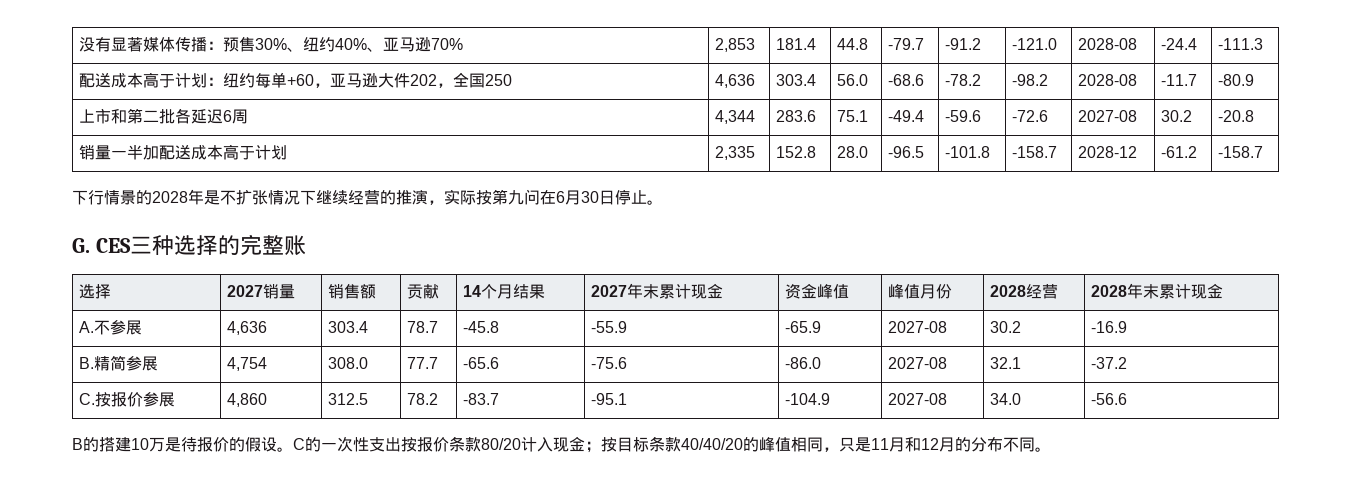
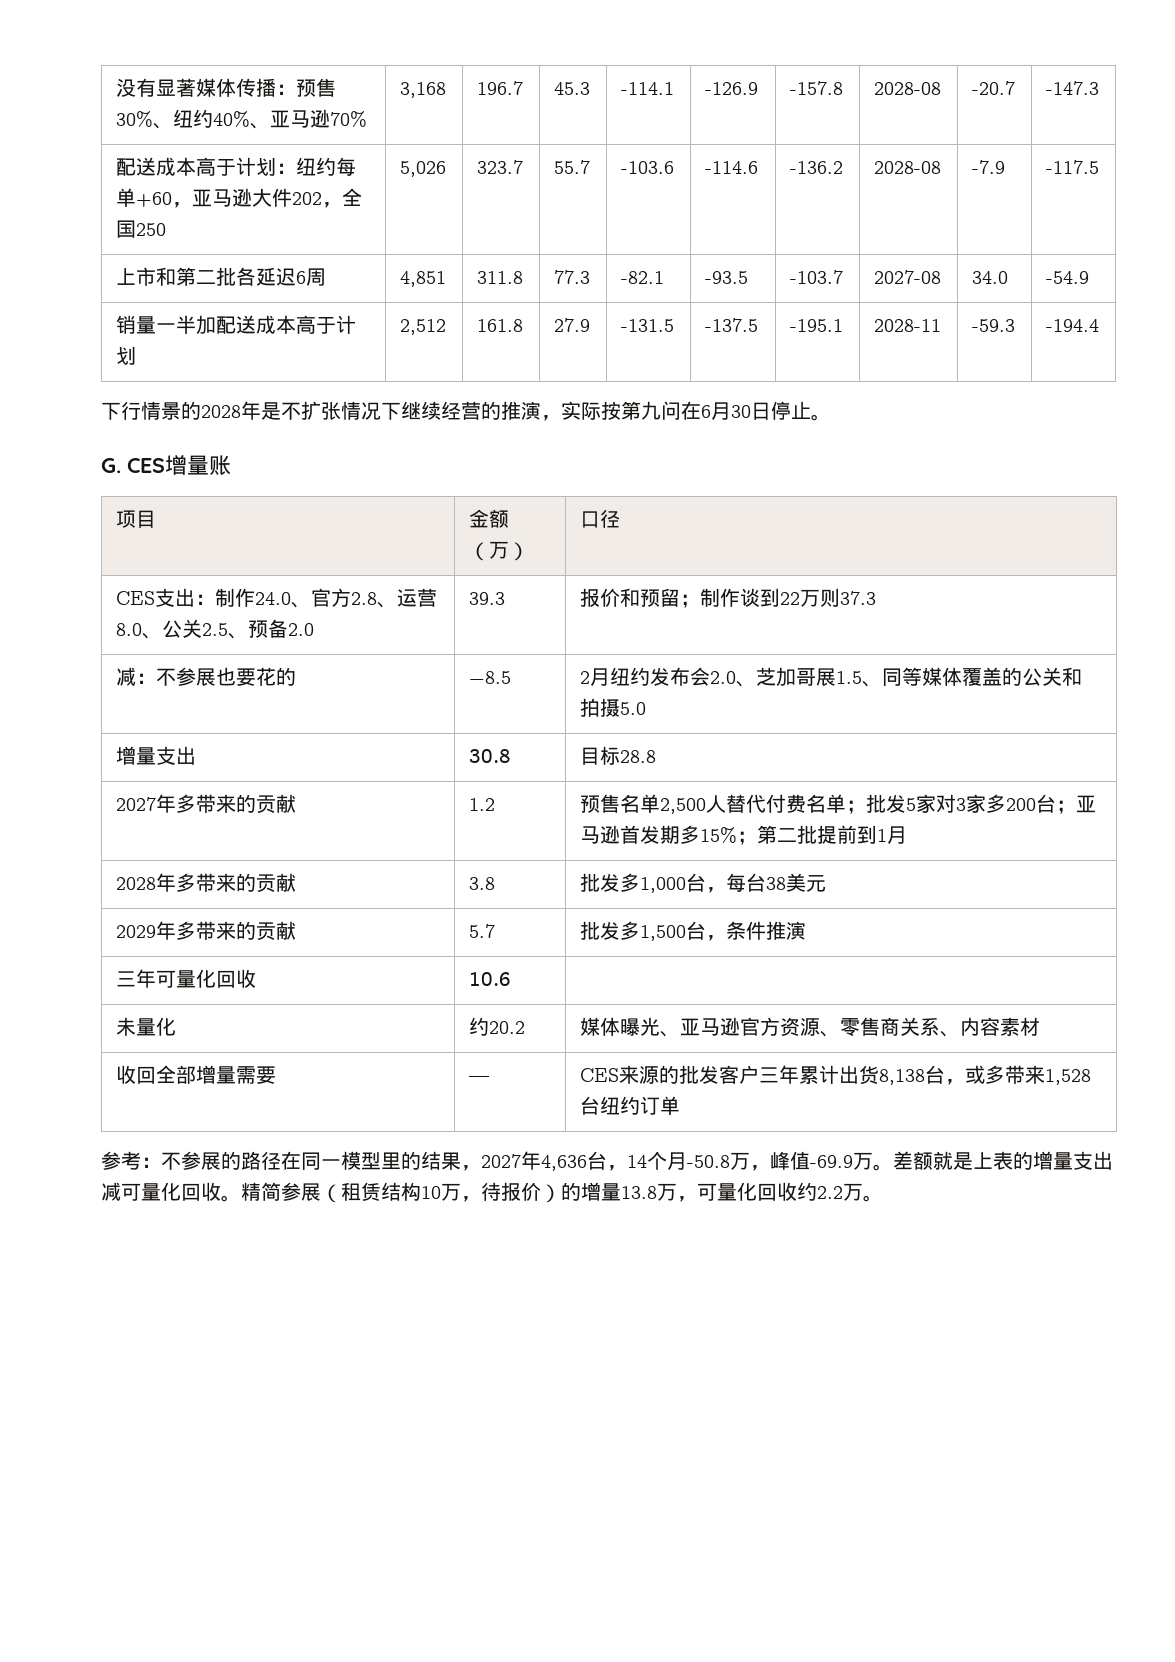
[714,38,755,52] [775,38,816,50] [836,38,868,50] [887,38,924,50] [944,38,981,50] [1011,38,1057,50] [1077,38,1137,50] [1160,38,1197,50] [1217,38,1263,50] 2,853 | 181.4 | 44.8 | -79.7 | -91.2 | -121.0 | 2028-08 | -24.4 | -111.3 -> [400,82,447,98] [477,81,524,95] [554,82,591,95] [621,82,675,95] [705,82,759,95] [790,81,844,95] [874,82,942,95] [972,81,1016,95] [1046,81,1100,95] 3,168 | 196.7 | 45.3 | -114.1 | -126.9 | -157.8 | 2028-08 | -20.7 | -147.3
[714,74,755,88] [775,74,816,86] [836,74,868,86] [887,74,924,86] [944,74,981,86] [1011,74,1048,86] [1077,74,1137,86] [1160,74,1197,86] [1217,74,1254,86] 4,636 | 303.4 | 56.0 | -68.6 | -78.2 | -98.2 | 2028-08 | -11.7 | -80.9 -> [400,161,447,177] [477,160,524,174] [554,160,591,174] [621,161,675,174] [705,161,759,174] [790,161,844,174] [874,161,942,174] [972,160,1006,174] [1046,160,1100,174] 5,026 | 323.7 | 55.7 | -103.6 | -114.6 | -136.2 | 2028-08 | -7.9 | -117.5
[714,110,755,124] [775,110,816,122] [836,110,868,122] [887,110,924,122] [944,110,981,122] [1011,110,1048,122] [1077,110,1137,122] [1160,110,1192,122] [1217,110,1254,122] 4,344 | 283.6 | 75.1 | -49.4 | -59.6 | -72.6 | 2027-08 | 30.2 | -20.8 -> [400,271,447,287] [477,271,524,284] [554,270,591,284] [621,271,665,284] [705,271,749,284] [790,270,844,284] [874,270,942,284] [972,271,1009,284] [1046,271,1090,284] 4,851 | 311.8 | 77.3 | -82.1 | -93.5 | -103.7 | 2027-08 | 34.0 | -54.9
[714,146,755,160] [775,146,816,158] [836,146,868,158] [887,146,924,158] [944,146,990,158] [1011,146,1057,158] [1077,146,1137,158] [1160,146,1197,158] [1217,146,1263,158] 2,335 | 152.8 | 28.0 | -96.5 | -101.8 | -158.7 | 2028-12 | -61.2 | -158.7 -> [400,319,447,335] [477,319,524,332] [554,318,591,332] [621,319,675,332] [705,318,759,332] [790,319,844,332] [874,319,942,332] [972,319,1016,332] [1046,319,1100,332] 2,512 | 161.8 | 27.9 | -131.5 | -137.5 | -195.1 | 2028-11 | -59.3 | -194.4
[129,234,306,256] [78,284,111,299] [226,284,295,299] [327,283,376,299] [406,284,439,299] [462,284,545,299] [590,283,723,299] [784,284,849,299] [887,284,952,299] [989,284,1058,299] [1090,283,1223,299] [78,320,142,335] [226,321,267,335] [327,321,368,333] [406,321,438,333] [462,321,499,333] [590,321,627,333] [784,321,821,333] [887,321,947,333] [989,321,1021,333] [1090,321,1127,333] [78,355,158,371] [226,357,267,371] [327,357,368,369] [406,357,438,369] [462,357,499,369] [590,357,627,369] [784,357,821,369] [887,357,947,369] [989,357,1021,369] [1090,357,1127,369] [78,392,175,407] [226,393,267,407] [327,393,368,405] [406,393,438,405] [462,393,499,405] [590,393,627,405] [784,393,830,405] [887,393,947,405] [989,393,1021,405] [1090,393,1127,405] [72,436,1035,453] 三种选择的完整账 // 选择 | 2027销量 | 销售额 | 贡献 | 14个月结果 | 2027年末累计现金 | 资金峰值 | 峰值月份 | 2028经营 | 2028年末累计现金 // A.不参展 | 4,636 | 303.4 | 78.7 | -45.8 | -55.9 | -65.9 | 2027-08 | 30.2 | -16.9 // B.精简参展 | 4,754 | 308.0 | 77.7 | -65.6 | -75.6 | -86.0 | 2027-08 | 32.1 | -37.2 // C.按报价参展 | 4,860 | 312.5 | 78.2 | -83.7 | -95.1 | -104.9 | 2027-08 | 34.0 | -56.6 // B的搭建10万是待报价的假设。C的一次性支出按报价条款80/20计入现金；按目标条款40/40/20的峰值相同，只是11月和12月的分布不同 -> [165,455,231,476] [116,510,157,528] [469,509,510,528] [469,541,530,561] [580,509,621,528] [116,588,438,608] [116,619,315,639] [469,592,506,605] [580,588,877,608] [116,667,297,686] [469,671,512,684] [580,667,1083,687] [580,698,647,717] [116,746,197,765] [469,749,512,763] [580,746,657,765] [116,794,297,814] [469,798,496,811] [580,794,1097,814] [580,825,908,845] [116,873,297,893] [469,877,496,890] [580,873,827,893] [116,921,297,941] [469,924,496,938] [580,921,807,941] [116,969,257,988] [469,972,512,986] [116,1017,177,1036] [469,1017,526,1036] [580,1017,1041,1037] [116,1065,277,1084] [469,1076,490,1082] [580,1065,1092,1085] [580,1096,681,1115] [101,1151,1113,1171] [101,1182,863,1203] 增量账 // 项目 | 金额（万） | 口径 // CES支出：制作24.0、官方2.8、运营8.0、公关2.5、预备2.0 | 39.3 | 报价和预留；制作谈到22万则37.3 // 减：不参展也要花的 | −8.5 | 2月纽约发布会2.0、芝加哥展1.5、同等媒体覆盖的公关和拍摄5.0 // 增量支出 | 30.8 | 目标28.8 // 2027年多带来的贡献 | 1.2 | 预售名单2,500人替代付费名单；批发5家对3家多200台；亚马逊首发期多15%；第二批提前到1月 // 2028年多带来的贡献 | 3.8 | 批发多1,000台，每台38美元 // 2029年多带来的贡献 | 5.7 | 批发多1,500台，条件推演 // 三年可量化回收 | 10.6 | // 未量化 | 约20.2 | 媒体曝光、亚马逊官方资源、零售商关系、内容素材 // 收回全部增量需要 | — | CES来源的批发客户三年累计出货8,138台，或多带来1,528台纽约订单 // 参考：不参展的路径在同一模型里的结果，2027年4,636台，14个月-50.8万，峰值-69.9万。差额就是上表的增量支出减可量化回收。精简参展（租赁结构10万，待报价）的增量13.8万，可量化回收约2.2万

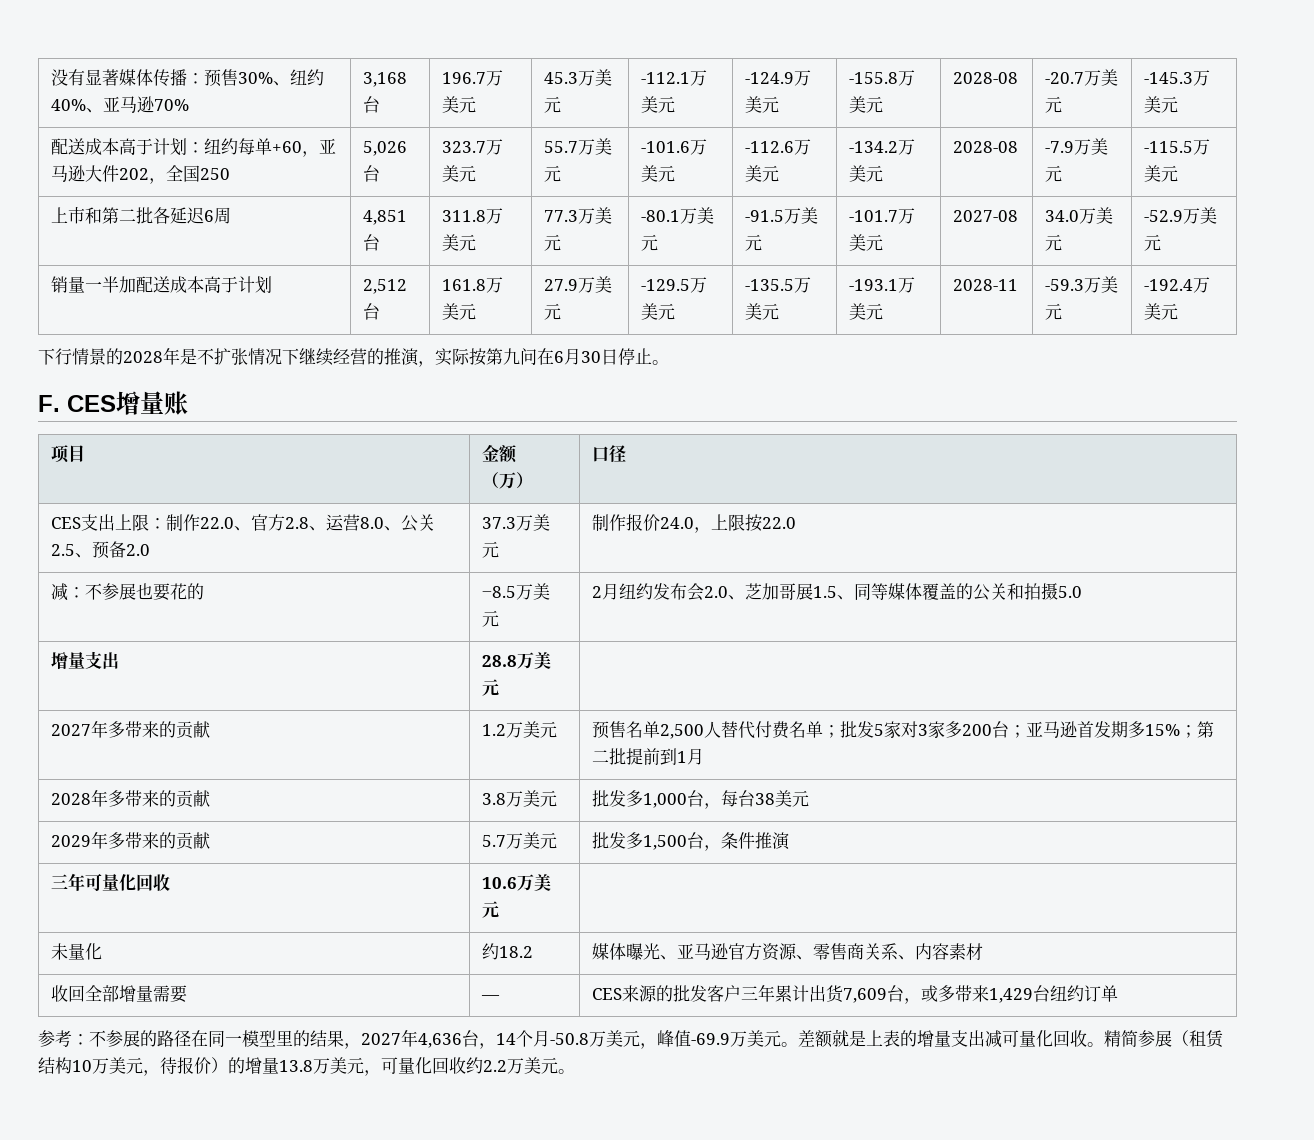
(447, 90) none -> [363,96,381,113] 台
(524, 88) none -> [486,70,504,86] [442,96,477,113] 万美元
[621,82,675,95] [705,82,759,95] [790,81,844,95] [874,82,942,95] [972,81,1016,95] [1046,81,1100,95] | -114.1 | -126.9 | -157.8 | 2028-08 | -20.7 | -147.3 -> [578,69,613,86] [544,96,562,113] [641,70,708,86] [641,96,676,113] [745,70,812,86] [745,96,780,113] [849,70,916,86] [849,96,884,113] [953,72,1019,84] [1045,69,1119,86] [1045,96,1063,113] [1144,70,1211,86] [1144,96,1179,113] 万美元 | -112.1万美元 | -124.9万美元 | -155.8万美元 | 2028-08 | -20.7万美元 | -145.3万美元
(447, 169) none -> [363,165,381,182] 台
(524, 167) none -> [486,139,504,155] [442,165,477,182] 万美元
[621,161,675,174] [705,161,759,174] [790,161,844,174] [874,161,942,174] [972,160,1006,174] [1046,160,1100,174] | -103.6 | -114.6 | -136.2 | 2028-08 | -7.9 | -117.5 -> [578,138,613,155] [544,165,562,182] [641,139,708,155] [641,165,676,182] [745,139,812,155] [745,165,780,182] [849,139,916,155] [849,165,884,182] [953,141,1019,153] [1045,138,1109,155] [1045,165,1063,182] [1144,139,1211,155] [1144,165,1179,182] 万美元 | -101.6万美元 | -112.6万美元 | -134.2万美元 | 2028-08 | -7.9万美元 | -115.5万美元
(447, 279) none -> [363,234,381,251] 台
(524, 277) none -> [486,208,504,224] [442,234,477,251] 万美元
[621,271,665,284] [705,271,749,284] [790,270,844,284] [874,270,942,284] [972,271,1009,284] [1046,271,1090,284] | -82.1 | -93.5 | -103.7 | 2027-08 | 34.0 | -54.9 -> [578,207,613,224] [544,234,562,251] [641,207,715,224] [641,234,659,251] [745,207,819,224] [745,234,763,251] [849,208,916,224] [849,234,884,251] [953,210,1019,222] [1045,207,1114,224] [1045,234,1063,251] [1144,207,1218,224] [1144,234,1162,251] 万美元 | -80.1万美元 | -91.5万美元 | -101.7万美元 | 2027-08 | 34.0万美元 | -52.9万美元
(447, 327) none -> [363,303,381,320] 台
(524, 325) none -> [486,277,504,293] [442,303,477,320] 万美元
[621,319,675,332] [705,318,759,332] [790,319,844,332] [874,319,942,332] [972,319,1016,332] [1046,319,1100,332] | -131.5 | -137.5 | -195.1 | 2028-11 | -59.3 | -194.4 -> [578,276,613,293] [544,303,562,320] [641,277,708,293] [641,303,676,320] [745,277,812,293] [745,303,780,320] [849,277,916,293] [849,303,884,320] [953,279,1019,291] [1045,276,1119,293] [1045,303,1063,320] [1144,277,1211,293] [1144,303,1179,320] 万美元 | -129.5万美元 | -135.5万美元 | -193.1万美元 | 2028-11 | -59.3万美元 | -192.4万美元
[101,458,121,473] G. -> [38,395,60,412] F.
[195,588,292,607] ：制作24.0 -> [115,514,235,531] 上限：制作22.0
[469,592,506,605] [580,588,877,608] 39.3 | 报价和预留；制作谈到22万则37.3 -> [482,514,551,531] [482,541,500,558] [592,514,797,533] 37.3万美元 | 制作报价24.0，上限按22.0
(512, 677) none -> [516,583,551,600] [482,610,500,627] 万美元
[469,749,512,763] [580,746,657,765] 30.8 | 目标28.8 -> [482,652,552,669] [482,679,500,696] 28.8万美元 |
(496, 804) none -> [506,721,558,738] 万美元
(496, 883) none -> [506,790,558,807] 万美元
(496, 931) none -> [506,832,558,849] 万美元
(512, 979) none -> [517,874,552,891] [482,901,500,918] 万美元
[489,1021,526,1034] 20.2 -> [499,946,534,958] 18.2
[879,1069,926,1085] 8,138 -> [843,988,888,1003] 7,609
[1045,1069,1092,1085] 1,528 -> [989,988,1034,1003] 1,429
(750, 1161) none -> [606,1030,640,1047] 美元
(873, 1161) none -> [747,1030,781,1047] 美元
(461, 1192) none -> [109,1057,143,1074] 美元
(677, 1192) none -> [330,1057,364,1074] 美元
(863, 1192) none -> [524,1057,558,1074] 美元

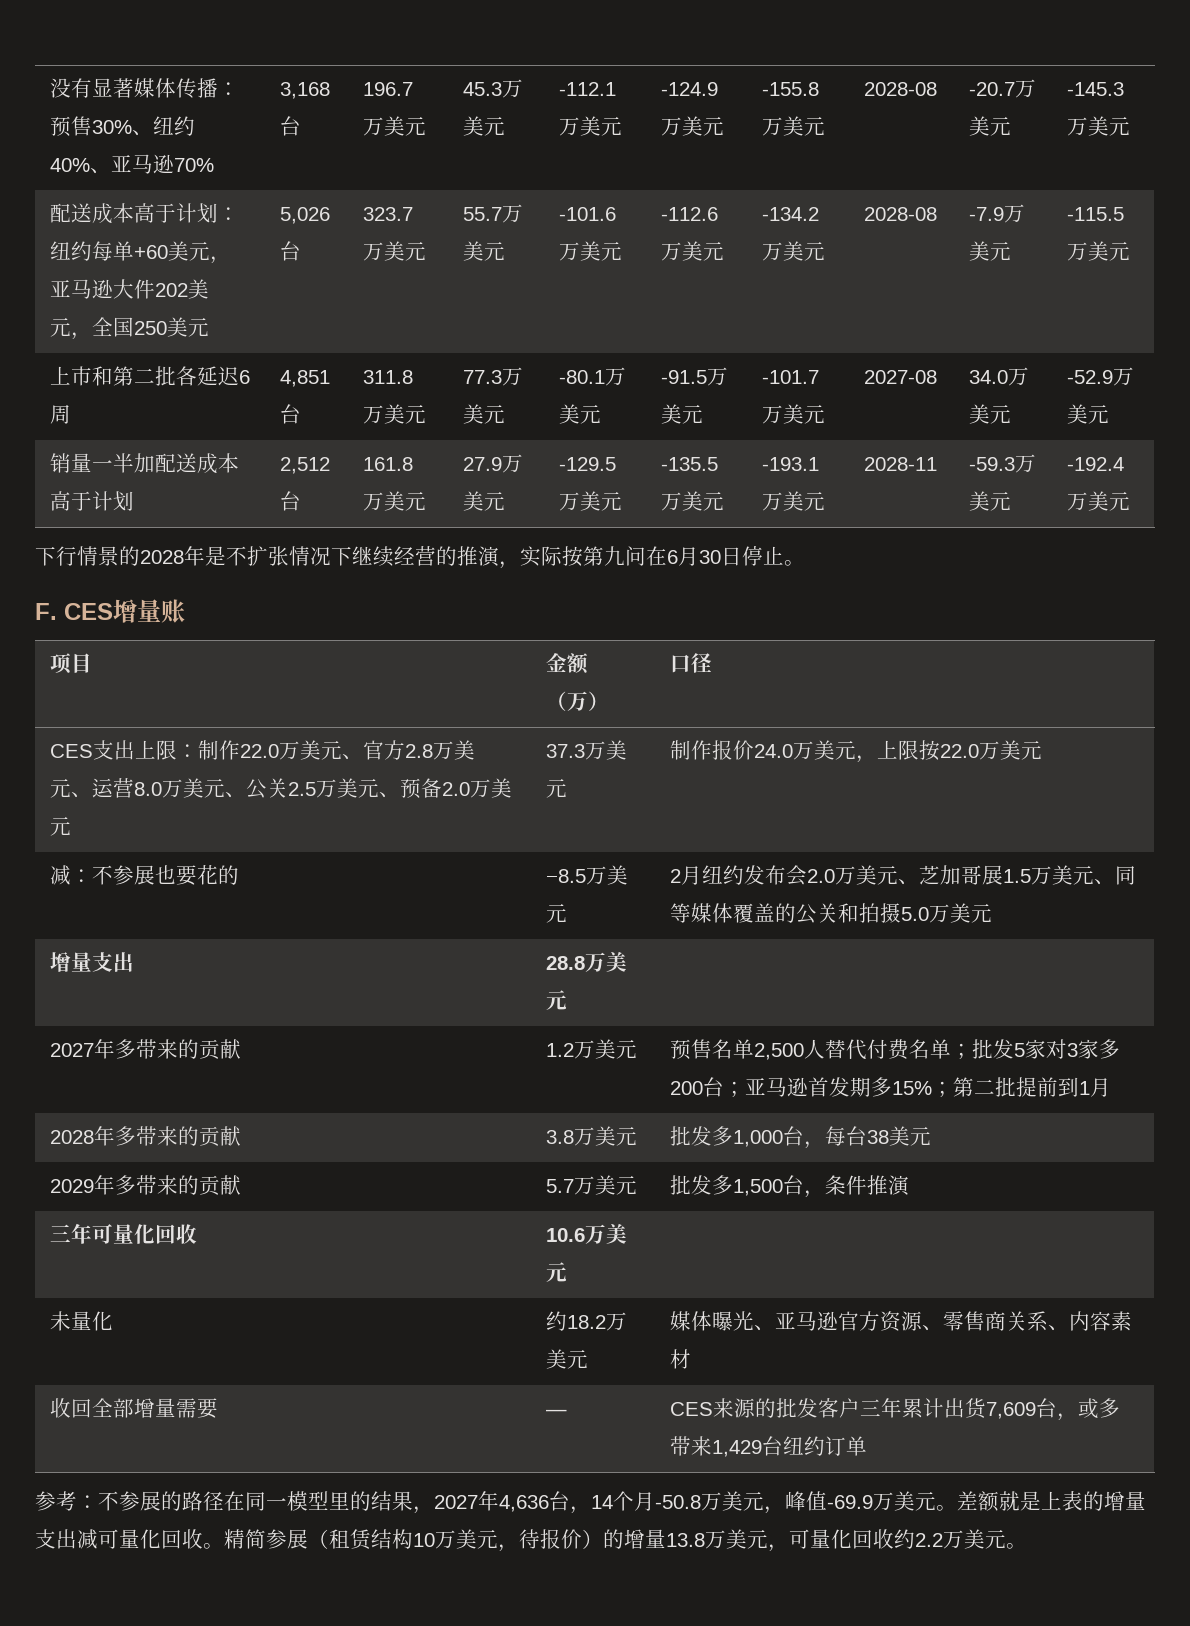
(303, 147) none -> [168,241,211,261] 美元
(150, 174) none -> [188,279,210,299] [50,318,72,337] 美元
(231, 174) none -> [167,317,210,337] 美元
(235, 523) none -> [279,740,343,760] 万美元
(310, 523) none -> [433,740,476,760] [50,779,72,798] 万美元
(385, 523) none -> [162,778,226,798] 万美元
(76, 550) none -> [316,778,380,798] 万美元
(151, 550) none -> [470,778,513,798] [50,817,72,836] 万美元
(695, 523) none -> [793,740,857,760] 万美元
(797, 523) none -> [979,740,1043,760] 万美元
(729, 592) none -> [835,865,899,885] 万美元
(838, 592) none -> [1031,865,1095,885] 万美元
(1083, 592) none -> [929,903,993,923] 万美元
(534, 952) none -> [606,1312,628,1331] [546,1349,589,1369] 万美元

